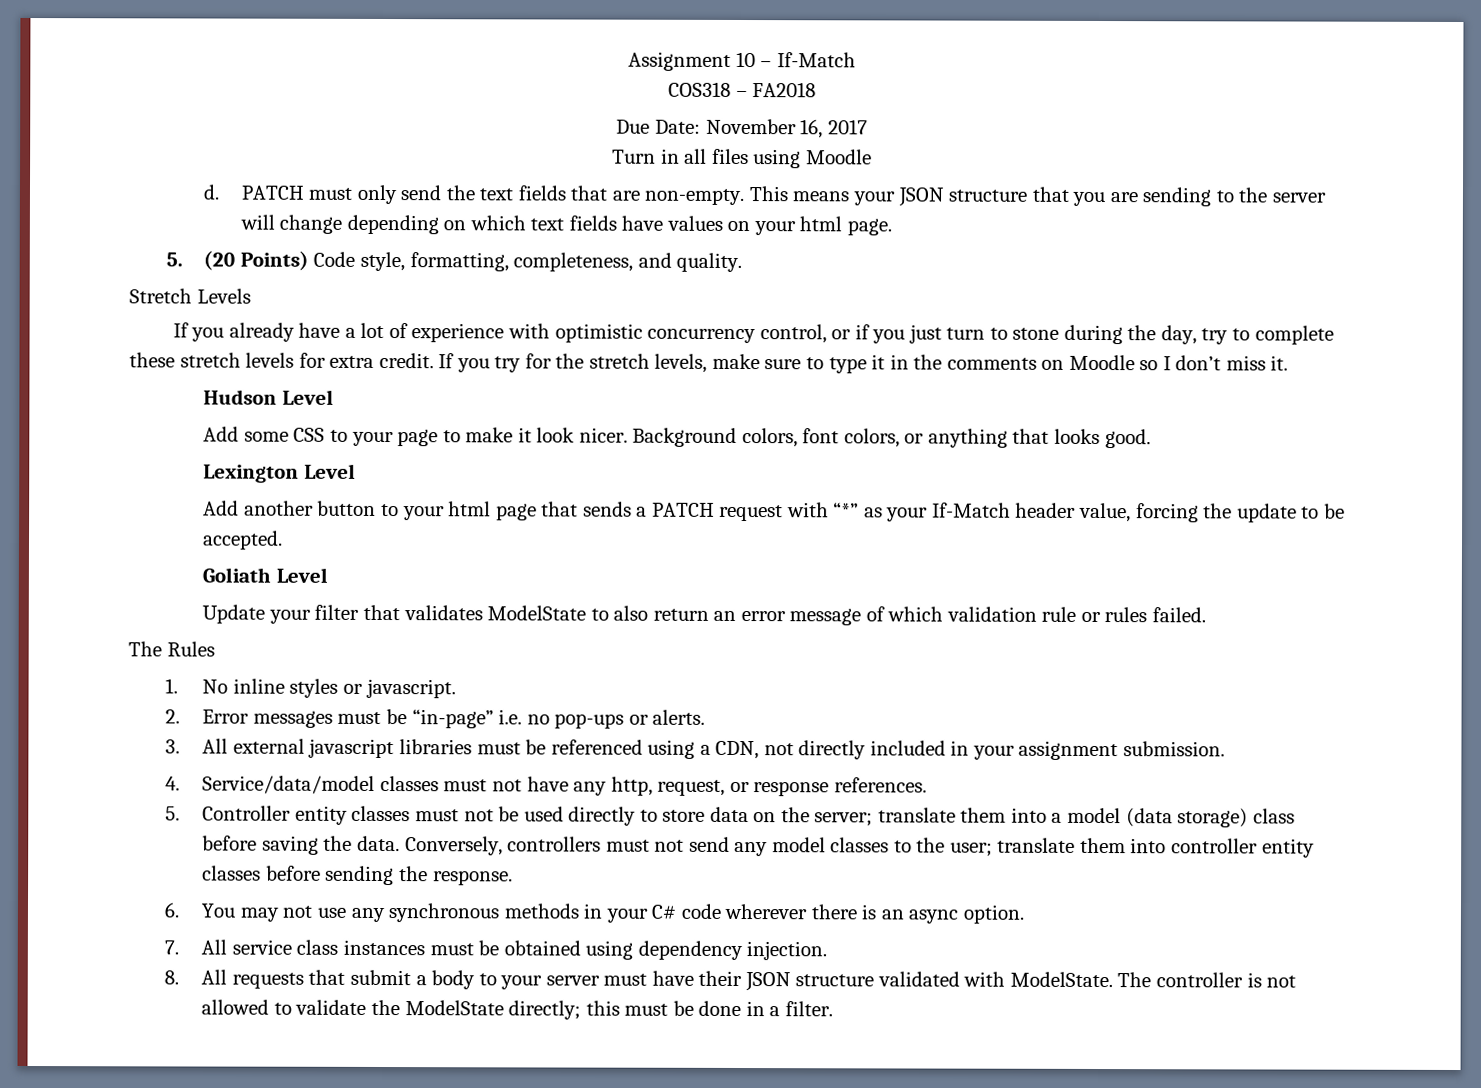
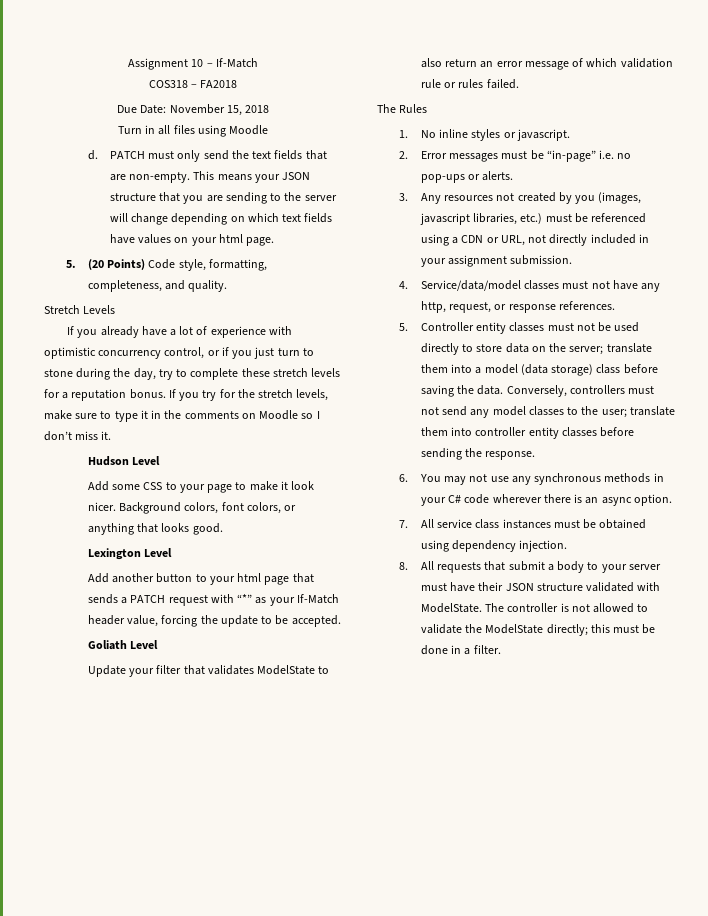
[800,119,868,139] 16, 2017 -> [226,105,269,116] 15, 2018
[329,352,434,369] extra credit. -> [62,389,166,401] a reputation bonus.
[202,738,472,759] All external javascript libraries -> [420,192,642,204] [419,213,543,225] Any resources not created by you (images, javascript libraries, etc.)
[715,740,760,760] CDN, -> [461,235,525,246] CDN or URL,

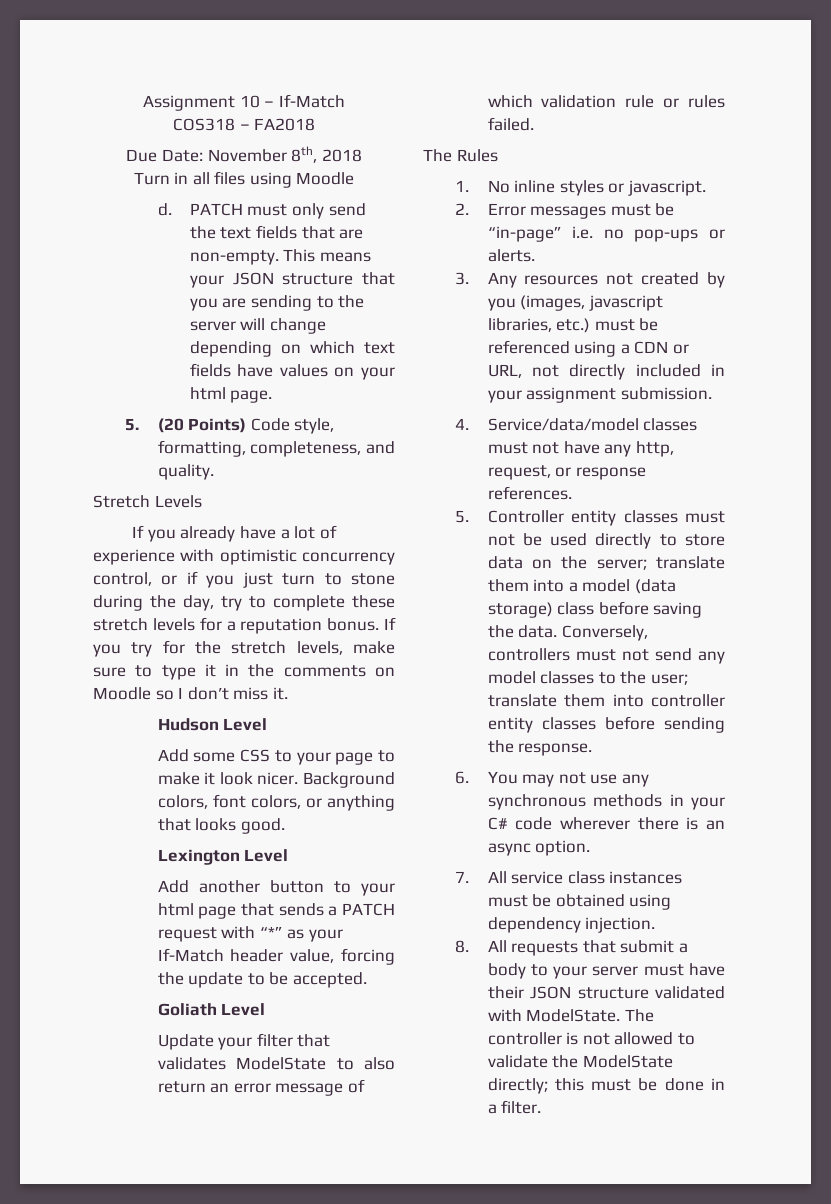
[226,105,242,116] 15, -> [291,146,318,163] 8th,

